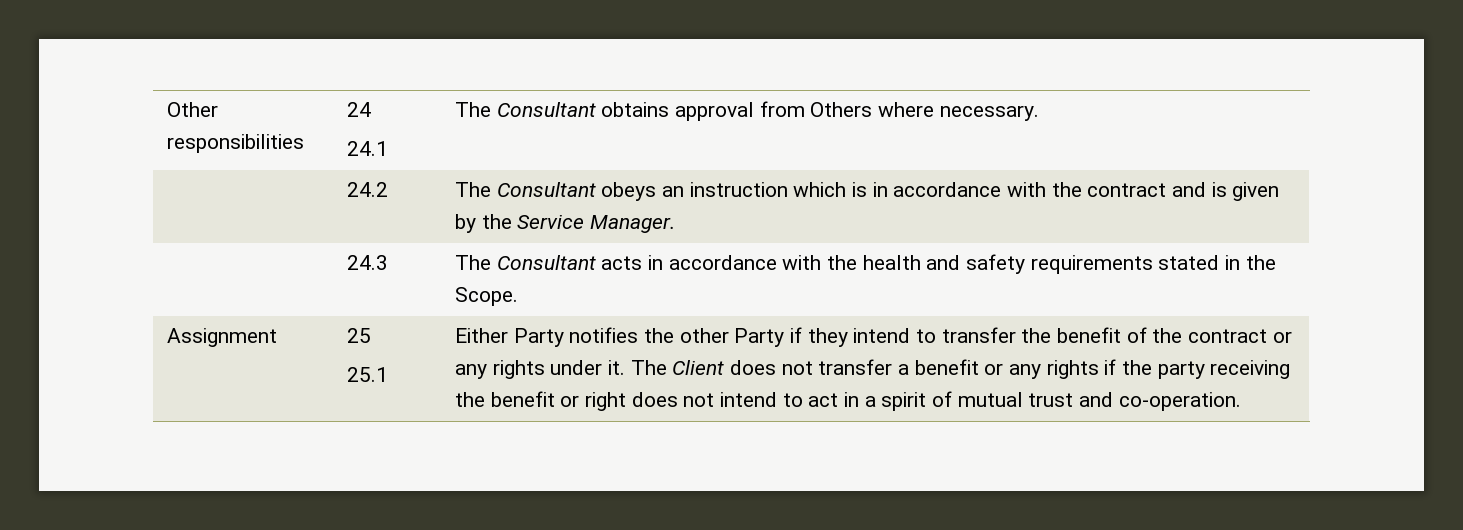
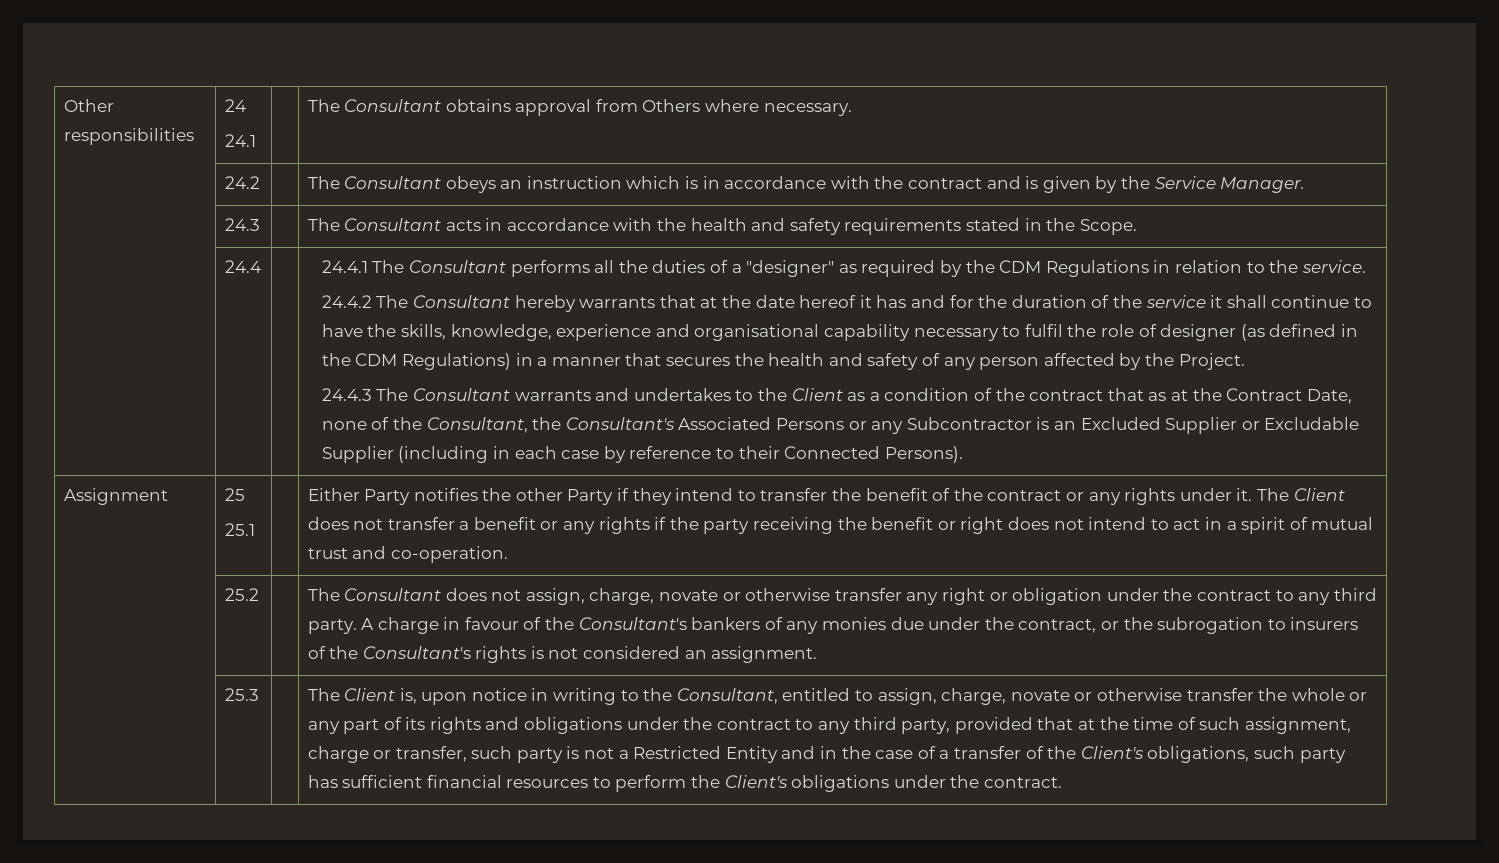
(518, 296) none -> [224,260,261,273] [321,260,1366,277] [321,295,1372,312] [321,324,1358,341] [321,353,1245,370] [321,388,1352,404] [321,417,1360,434] [321,446,963,463] // | 24.4 | | 24.4.1 The Consultant performs all the duties of a "designer" as required by the CDM Regulations in relation to the service. // 24.4.2 The Consultant hereby warrants that at the date hereof it has and for the duration of the service it shall continue to have the skills, knowledge, experience and organisational capability necessary to fulfil the role of designer (as defined in the CDM Regulations) in a manner that secures the health and safety of any person affected by the Project. // 24.4.3 The Consultant warrants and undertakes to the Client as a condition of the contract that as at the Contract Date, none of the Consultant, the Consultant's Associated Persons or any Subcontractor is an Excluded Supplier or Excludable Supplier (including in each case by reference to their Connected Persons).
(1241, 401) none -> [224,588,259,601] [307,588,1377,605] [307,617,1359,634] [307,646,818,663] [224,688,259,701] [307,688,1368,705] [307,717,1351,734] [307,746,1346,763] [307,775,1063,792] // | 25.2 | | The Consultant does not assign, charge, novate or otherwise transfer any right or obligation under the contract to any third party. A charge in favour of the Consultant's bankers of any monies due under the contract, or the subrogation to insurers of the Consultant's rights is not considered an assignment. // | 25.3 | | The Client is, upon notice in writing to the Consultant, entitled to assign, charge, novate or otherwise transfer the whole or any part of its rights and obligations under the contract to any third party, provided that at the time of such assignment, charge or transfer, such party is not a Restricted Entity and in the case of a transfer of the Client's obligations, such party has sufficient financial resources to perform the Client's obligations under the contract.

